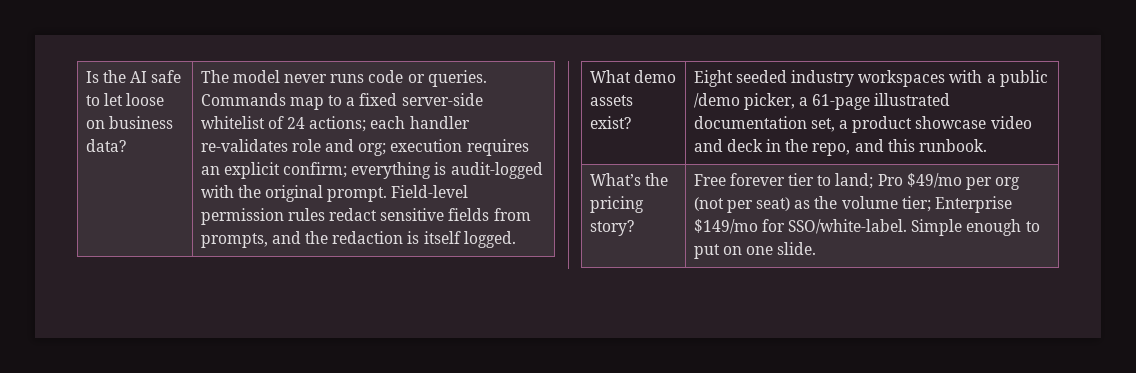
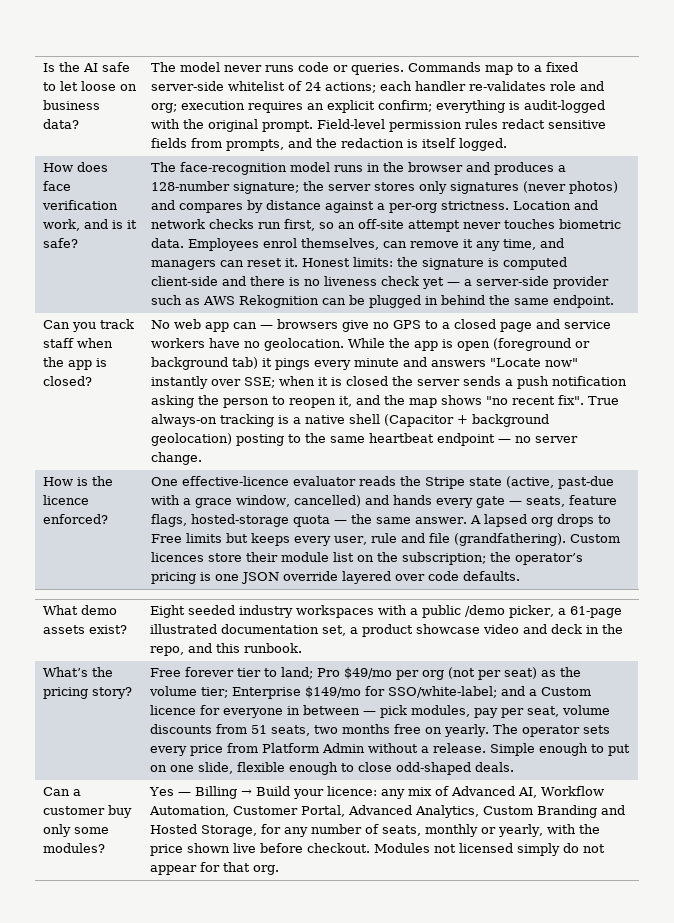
(516, 239) none -> [42,162,108,172] [42,181,71,191] [41,200,118,210] [42,219,137,231] [42,238,78,248] [150,162,566,175] [150,181,618,194] [150,200,598,213] [150,219,621,232] [150,238,564,251] [150,257,567,270] [150,276,609,289] [150,295,614,308] [42,319,134,332] [42,338,113,348] [42,357,107,370] [42,376,92,386] [150,319,611,332] [150,338,590,351] [150,357,578,370] [150,376,627,389] [150,395,619,408] [150,414,549,427] [150,433,578,446] [150,452,202,465] [42,476,113,486] [42,495,89,505] [42,514,108,524] [150,476,614,489] [150,495,617,508] [150,514,611,527] [150,533,620,546] [150,552,583,565] [150,571,520,584] // How does face verification work, and is it safe? | The face-recognition model runs in the browser and produces a 128-number signature; the server stores only signatures (never photos) and compares by distance against a per-org strictness. Location and network checks run first, so an off-site attempt never touches biometric data. Employees enrol themselves, can remove it any time, and managers can reset it. Honest limits: the signature is computed client-side and there is no liveness check yet — a server-side provider such as AWS Rekognition can be plugged in behind the same endpoint. // Can you track staff when the app is closed? | No web app can — browsers give no GPS to a closed page and service workers have no geolocation. While the app is open (foreground or background tab) it pings every minute and answers "Locate now" instantly over SSE; when it is closed the server sends a push notification asking the person to reopen it, and the map shows "no recent fix". True always-on tracking is a native shell (Capacitor + background geolocation) posting to the same heartbeat endpoint — no server change. // How is the licence enforced? | One effective-licence evaluator reads the Stripe state (active, past-due with a grace window, cancelled) and hands every gate — seats, feature flags, hosted-storage quota — the same answer. A lapsed org drops to Free limits but keeps every user, rule and file (grandfathering). Custom licences store their module list on the subscription; the operator’s pricing is one JSON override layered over code defaults.
[787,219,907,234] SSO/white-label. -> [387,686,591,698] [149,705,610,718] [149,724,610,737] [149,743,486,756] SSO/white-label; and a Custom licence for everyone in between — pick modules, pay per seat, volume discounts from 51 seats, two months free on yearly. The operator sets every price from Platform Admin without a release.
[777,242,817,255] slide. -> [197,762,514,775] [42,787,81,796] [42,805,132,818] [42,824,109,837] [42,843,105,853] [148,786,604,799] [148,805,625,818] [149,824,600,837] [149,843,605,856] [149,862,279,875] slide, flexible enough to close odd-shaped deals. // Can a customer buy only some modules? | Yes — Billing → Build your licence: any mix of Advanced AI, Workflow Automation, Customer Portal, Advanced Analytics, Custom Branding and Hosted Storage, for any number of seats, monthly or yearly, with the price shown live before checkout. Modules not licensed simply do not appear for that org.

